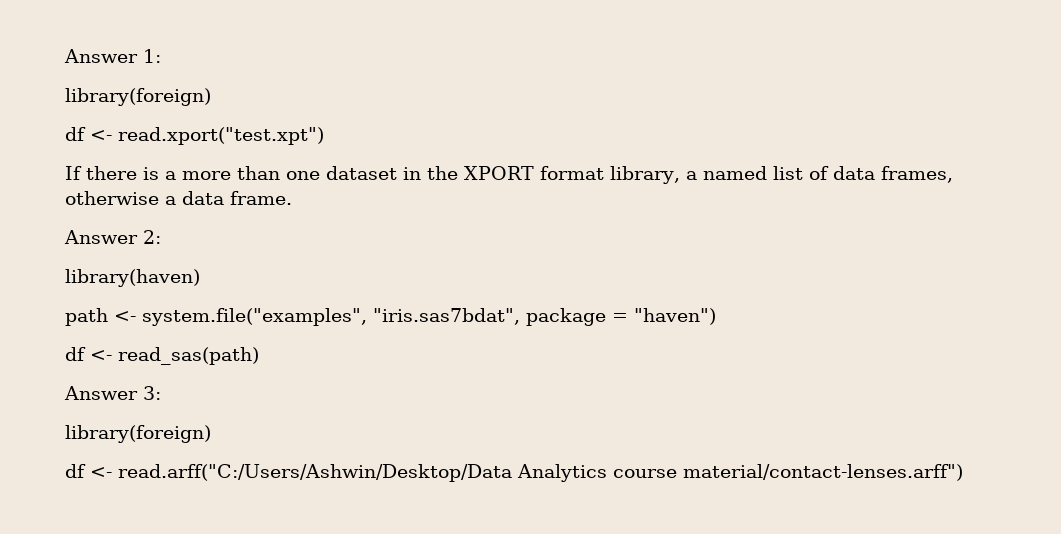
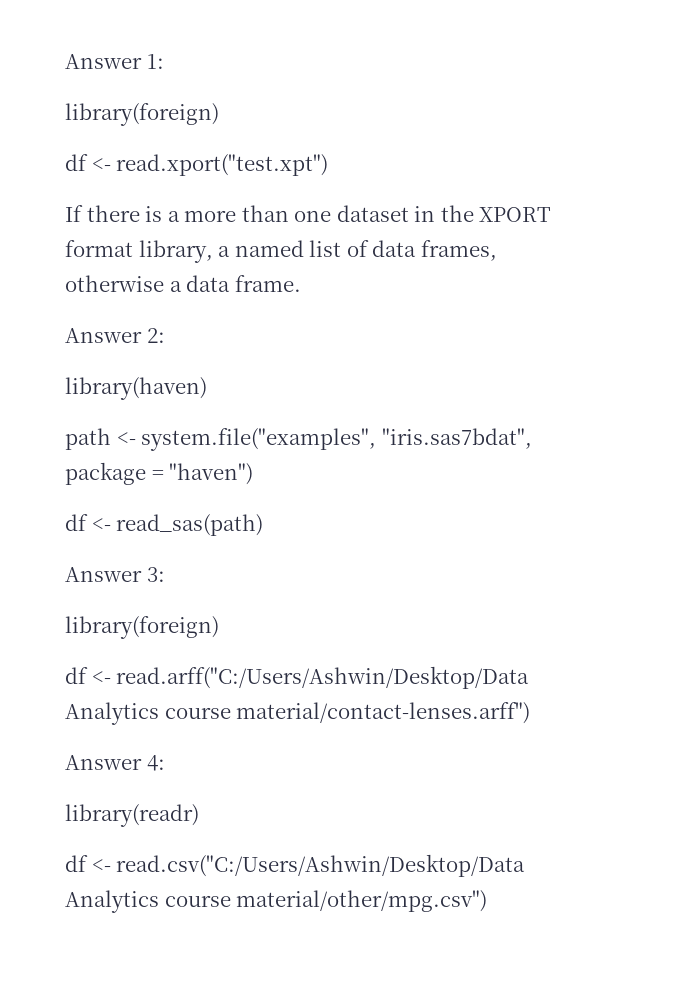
(963, 472) none -> [65,755,165,771] [65,804,199,827] [65,854,526,877] [65,890,488,913] // Answer 4: // library(readr) // df <- read.csv("C:/Users/Ashwin/Desktop/Data Analytics course material/other/mpg.csv")

